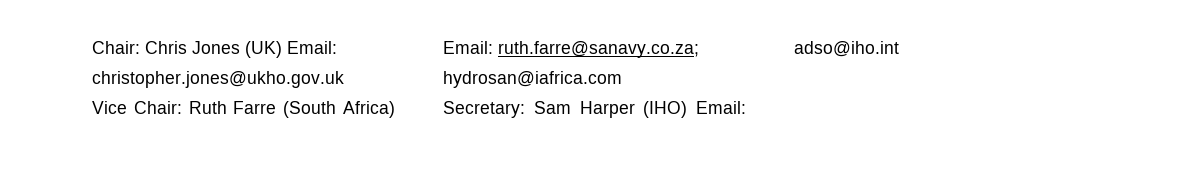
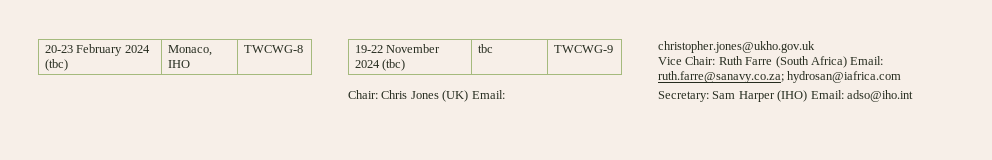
(92, 47) none -> [44,44,150,56] [44,59,68,71] [167,45,212,56] [167,60,190,68] [243,45,303,53] [354,44,441,53] [354,59,406,71] [477,44,493,53] [553,45,613,53] 20-23 February 2024 (tbc) | Monaco, IHO | TWCWG-8 // 19-22 November 2024 (tbc) | tbc | TWCWG-9 //

